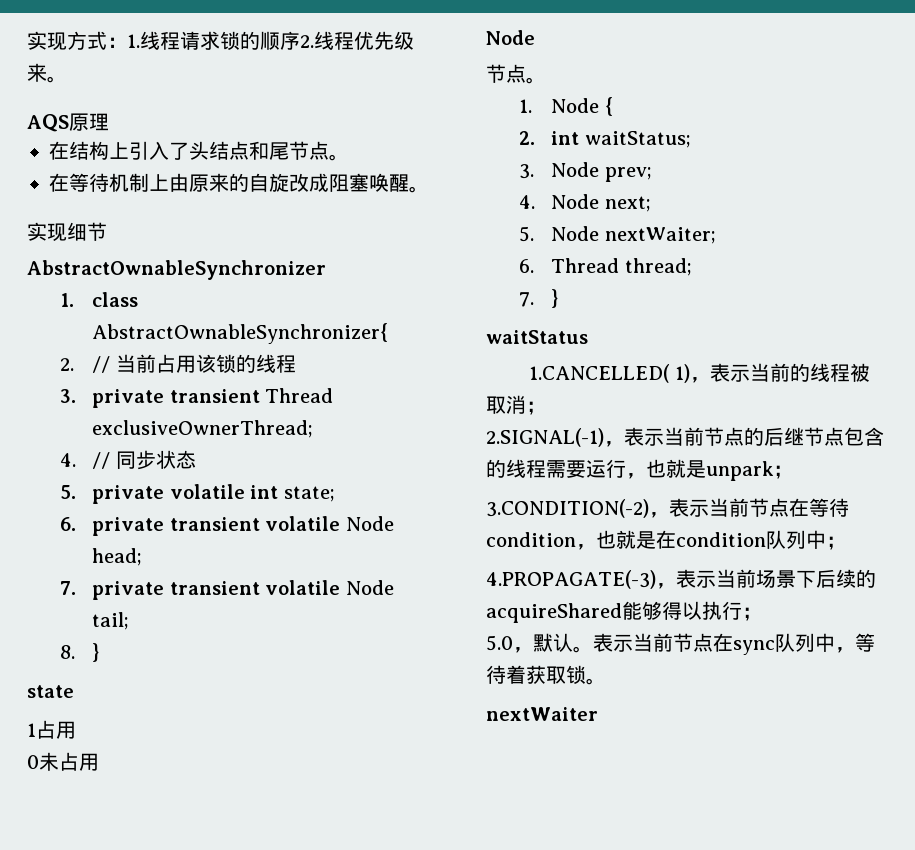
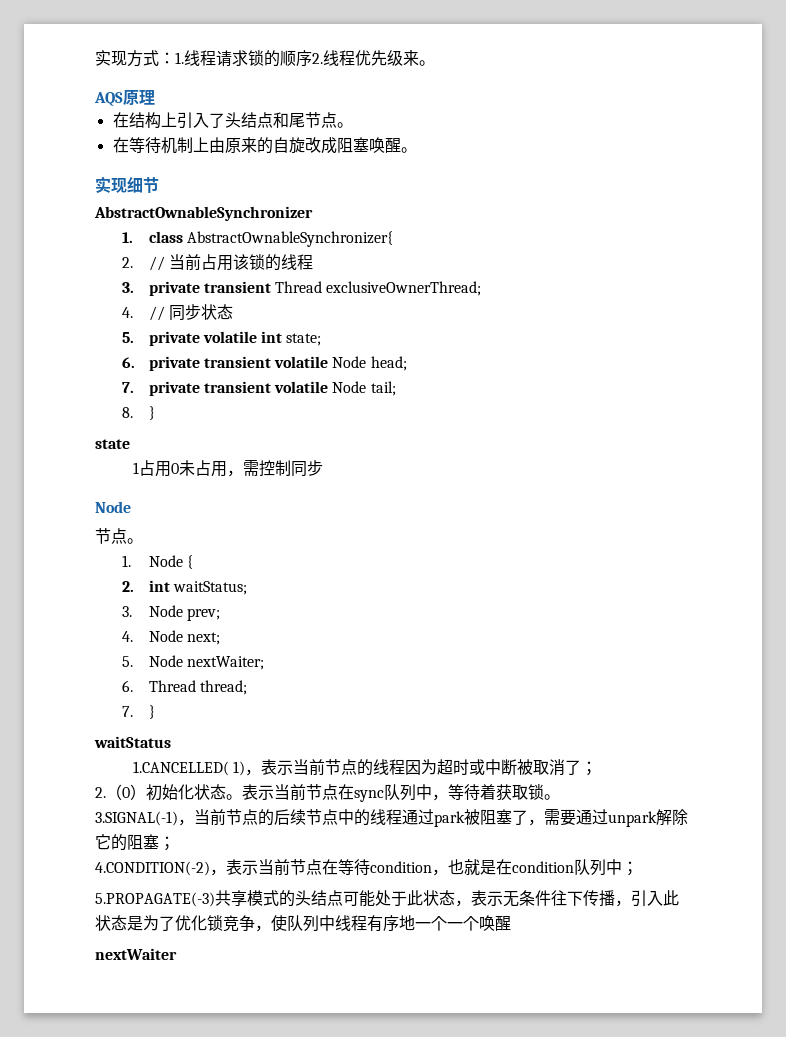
(76, 730) // -> (171, 469) none
(99, 762) none -> [226,460,323,477] ，需控制同步
[789,363,870,382] [486,395,546,415] [486,427,884,447] [486,459,793,481] [486,499,649,518] 的线程被取消； // 2.SIGNAL(-1)，表示当前节点的后继节点包含的线程需要运行，也就是unpark； // 3.CONDITION(-2) -> [325,759,598,776] [95,784,560,802] [95,809,688,827] [95,834,175,851] [95,861,210,876] 节点的线程因为超时或中断被取消了； // 2.（0）初始化状态。表示当前节点在sync队列中，等待着获取锁。 // 3.SIGNAL(-1)，当前节点的后续节点中的线程通过park被阻塞了，需要通过unpark解除它的阻塞； // 4.CONDITION(-2)
[486,569,876,589] [486,601,762,623] [486,633,875,655] [486,665,606,685] 4.PROPAGATE(-3)，表示当前场景下后续的acquireShared能够得以执行； // 5.0，默认。表示当前节点在sync队列中，等待着获取锁。 -> [95,890,679,907] [95,915,511,932] 5.PROPAGATE(-3)共享模式的头结点可能处于此状态，表示无条件往下传播，引入此状态是为了优化锁竞争，使队列中线程有序地一个一个唤醒

